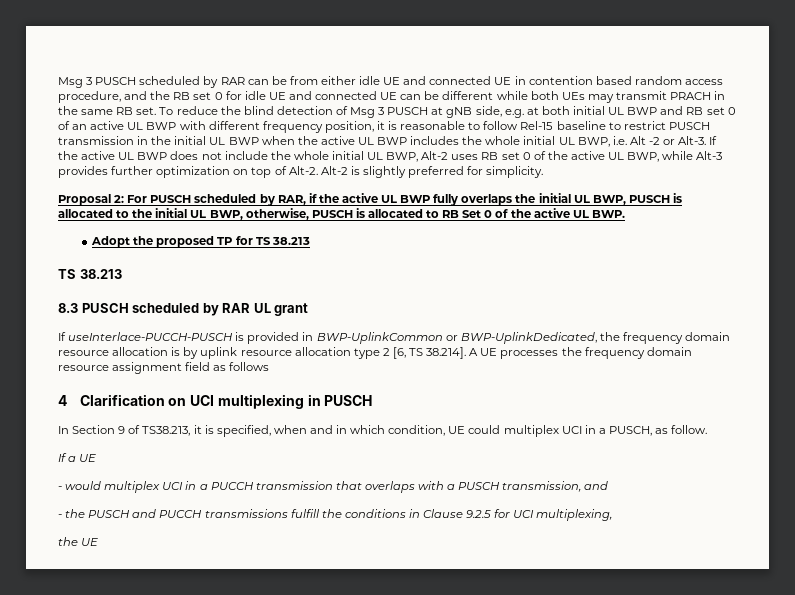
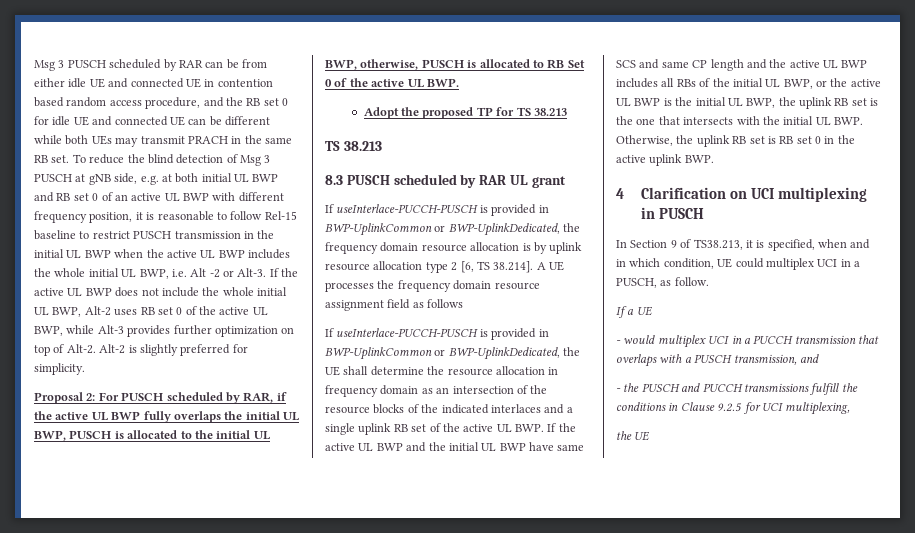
(270, 366) none -> [325,328,549,340] [325,347,581,360] [325,366,559,376] [325,385,548,397] [325,404,573,414] [325,423,576,435] [325,442,585,452] [616,59,868,71] [616,78,881,89] [616,97,879,109] [616,116,863,125] [616,135,855,147] [616,154,714,166] // If useInterlace-PUCCH-PUSCH is provided in BWP-UplinkCommon or BWP-UplinkDedicated, the UE shall determine the resource allocation in frequency domain as an intersection of the resource blocks of the indicated interlaces and a single uplink RB set of the active UL BWP. If the active UL BWP and the initial UL BWP have same SCS and same CP length and the active UL BWP includes all RBs of the initial UL BWP, or the active UL BWP is the initial UL BWP, the uplink RB set is the one that intersects with the initial UL BWP. Otherwise, the uplink RB set is RB set 0 in the active uplink BWP.

